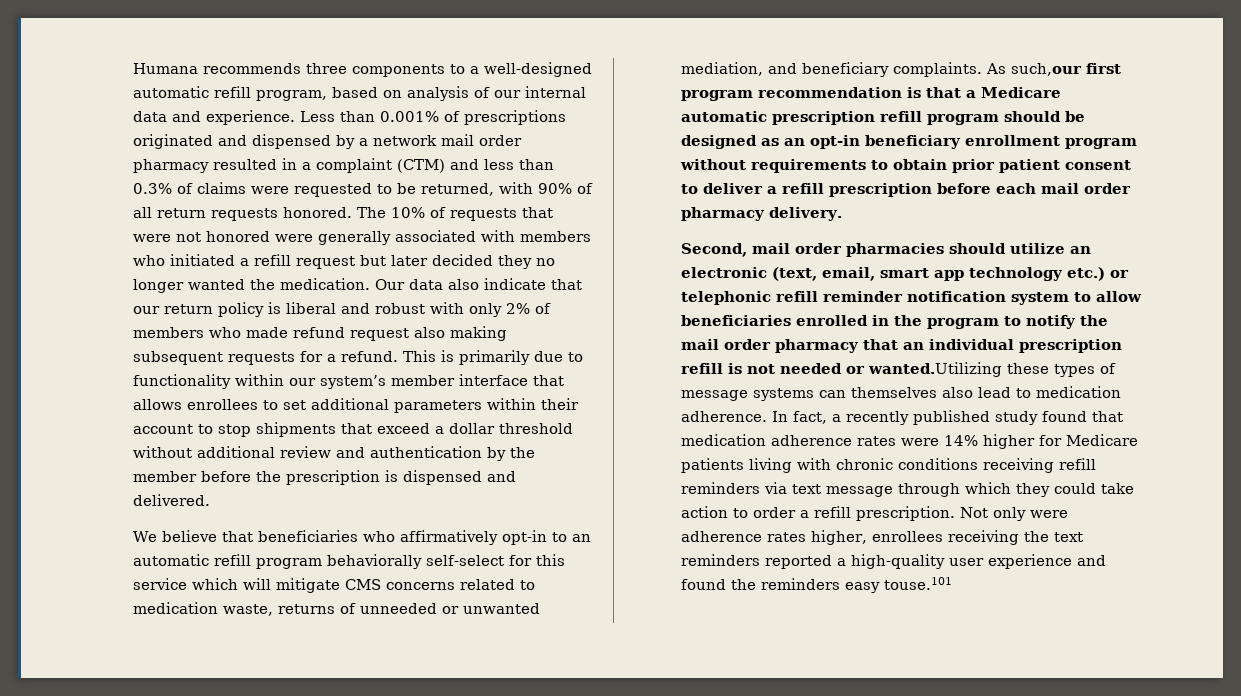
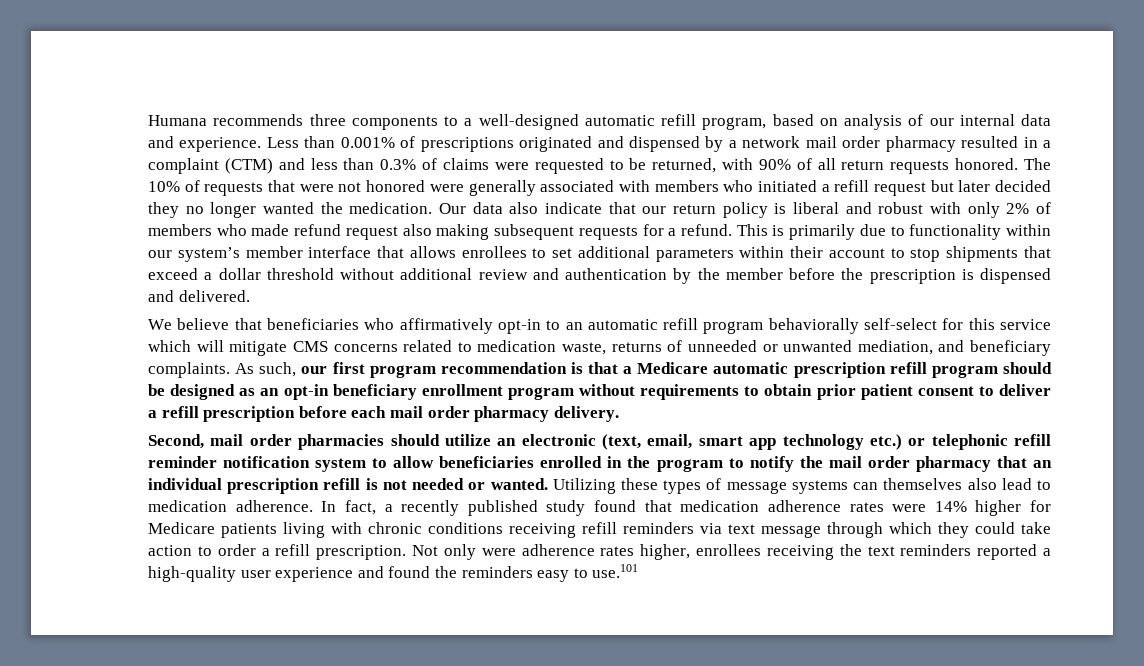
[1010,63,1082,76] such,our -> [259,362,328,377] such, our
[867,362,1002,377] wanted.Utilizing -> [490,478,616,494] wanted. Utilizing
[883,577,952,590] touse.101 -> [573,564,639,578] to use.101

